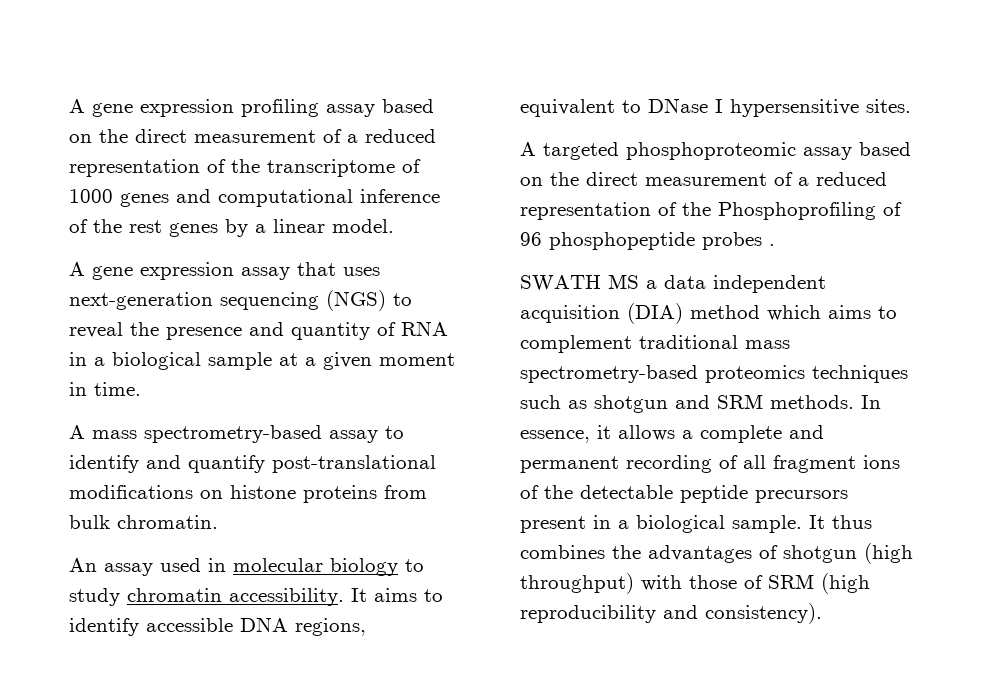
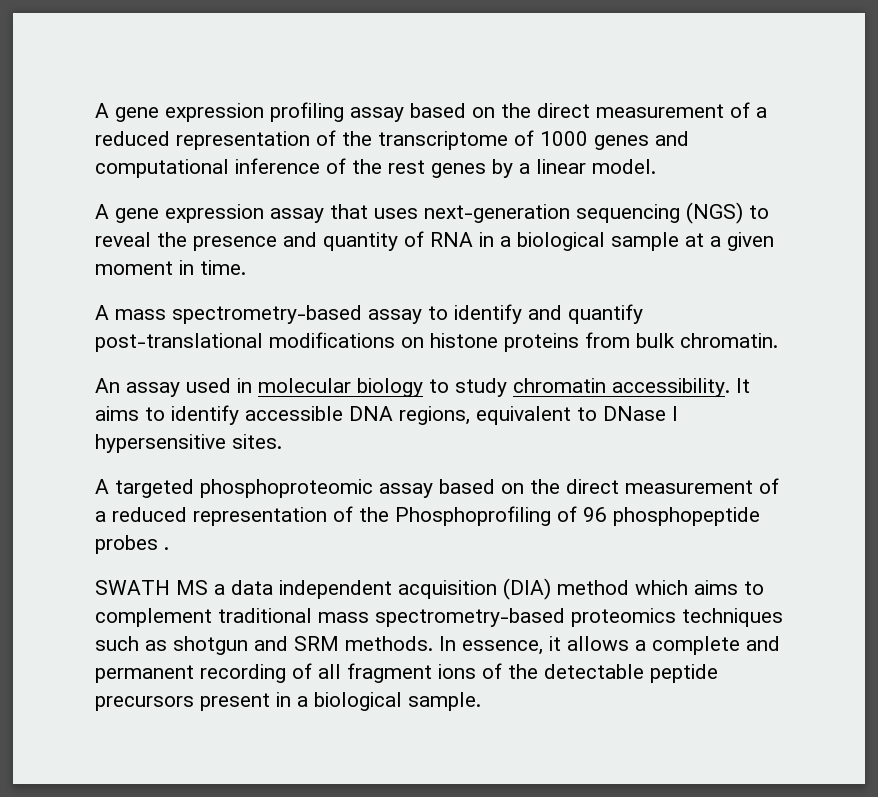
[809,515,872,529] [520,543,913,564] [520,573,870,594] [520,603,822,624] It thus combines the advantages of shotgun (high throughput) with those of SRM (high reproducibility and consistency). -> (481, 701) none

